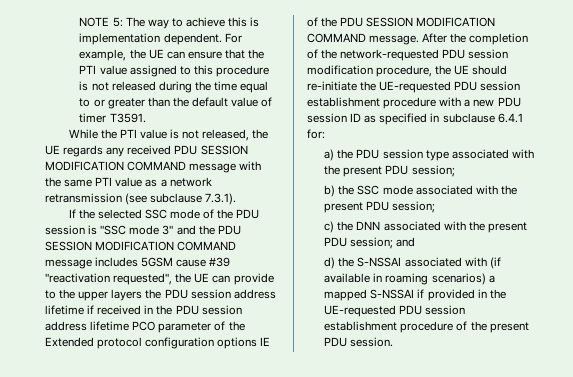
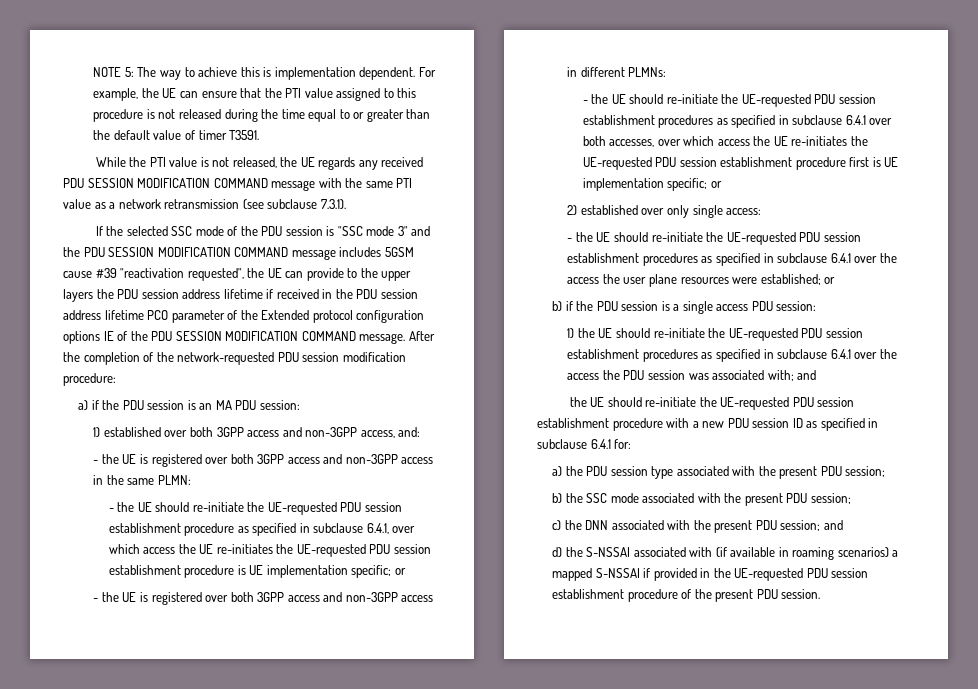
[376,65,433,77] procedure, -> [63,373,116,386] [78,400,300,410] [93,427,421,438] [93,454,434,467] [93,475,191,485] [108,502,402,515] [108,523,416,536] [108,544,431,557] [108,565,406,578] [93,592,434,605] [567,67,667,77] [582,94,876,107] [582,115,893,128] [582,136,868,147] [582,157,899,170] [582,178,722,191] [567,205,762,218] [567,232,861,245] [567,253,897,266] [567,274,836,287] [552,301,817,314] [567,328,863,341] [567,349,897,362] [567,370,817,381] procedure: // a) if the PDU session is an MA PDU session: // 1) established over both 3GPP access and non-3GPP access, and: // - the UE is registered over both 3GPP access and non-3GPP access in the same PLMN: // - the UE should re-initiate the UE-requested PDU session establishment procedure as specified in subclause 6.4.1, over which access the UE re-initiates the UE-requested PDU session establishment procedure is UE implementation specific; or // - the UE is registered over both 3GPP access and non-3GPP access in different PLMNs: // - the UE should re-initiate the UE-requested PDU session establishment procedures as specified in subclause 6.4.1 over both accesses, over which access the UE re-initiates the UE-requested PDU session establishment procedure first is UE implementation specific; or // 2) established over only single access: // - the UE should re-initiate the UE-requested PDU session establishment procedures as specified in subclause 6.4.1 over the access the user plane resources were established; or // b) if the PDU session is a single access PDU session: // 1) the UE should re-initiate the UE-requested PDU session establishment procedures as specified in subclause 6.4.1 over the access the PDU session was associated with; and //

